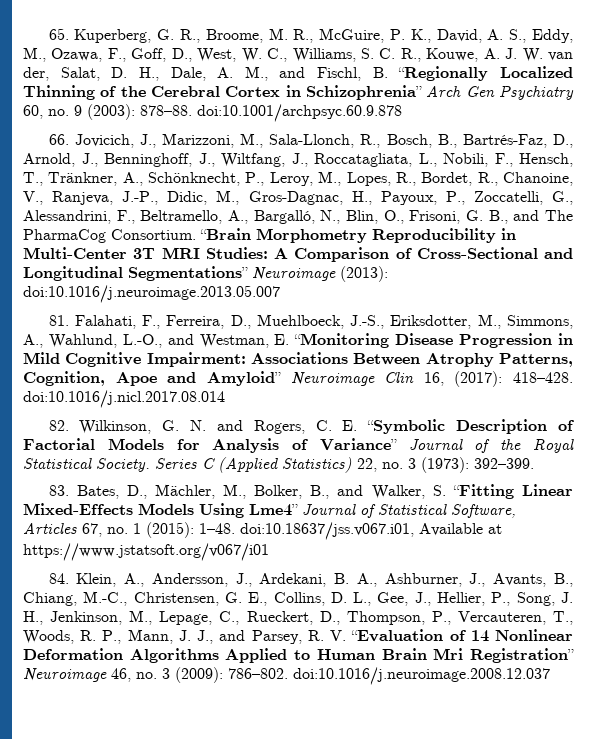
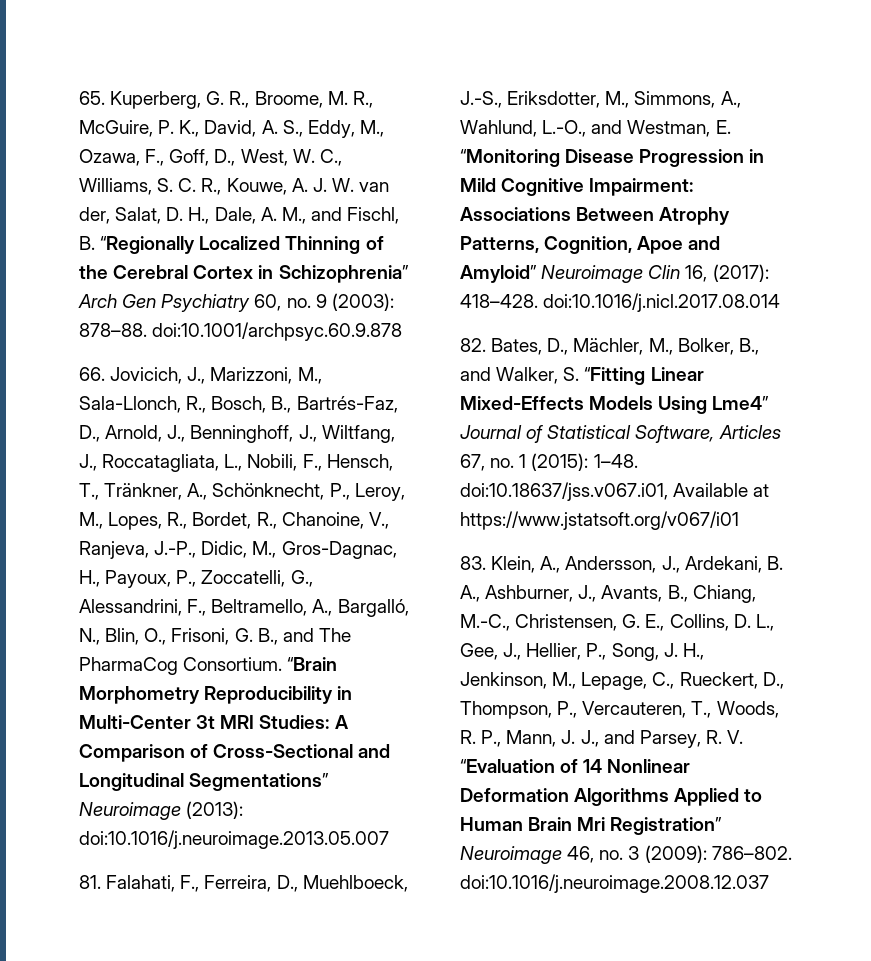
[133,248,156,259] 3T -> [196,715,216,729] 3t
[79,419,575,434] [23,438,574,453] [23,457,534,473] [48,485,69,496] Wilkinson, G. N. and Rogers, C. E. “Symbolic Description of Factorial Models for Analysis of Variance” Journal of the Royal Statistical Society. Series C (Applied Statistics) 22, no. 3 (1973): 392–399. // 83. -> (486, 345) none
[48,573,69,584] 84. -> [460,556,486,570] 83.

